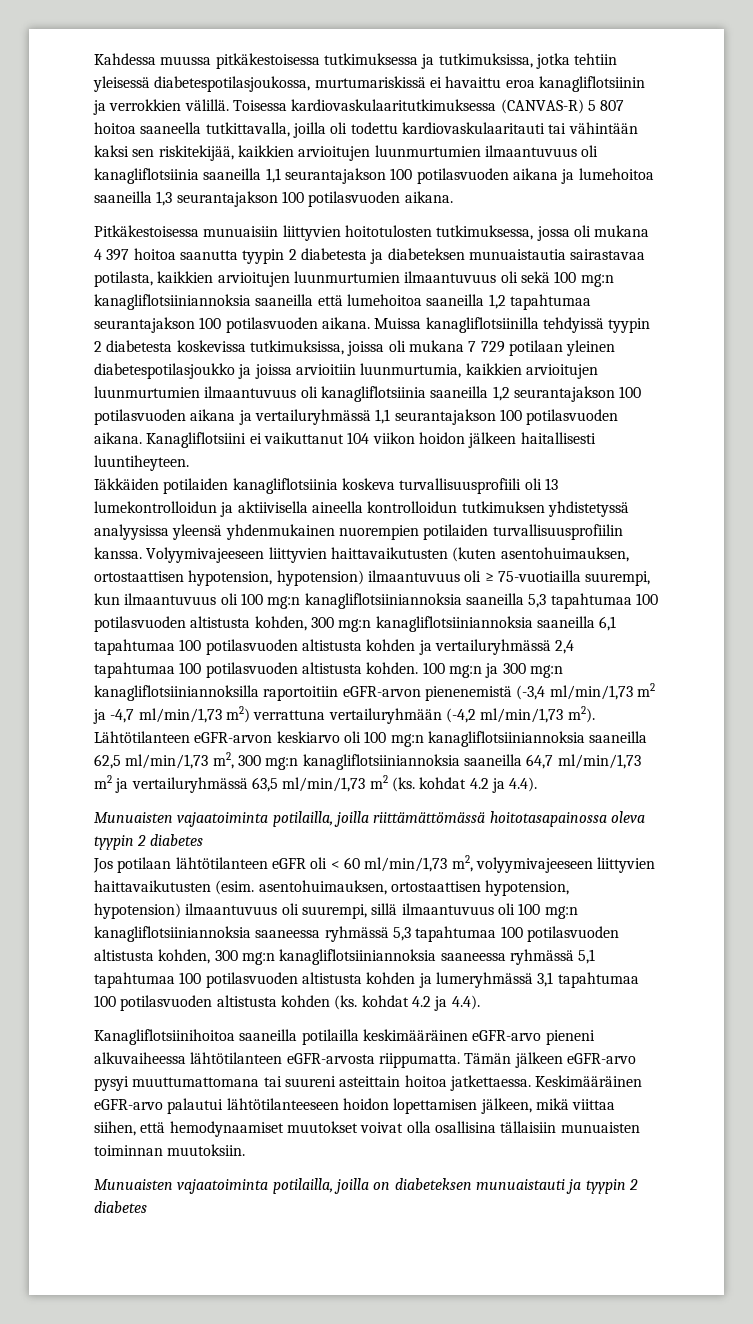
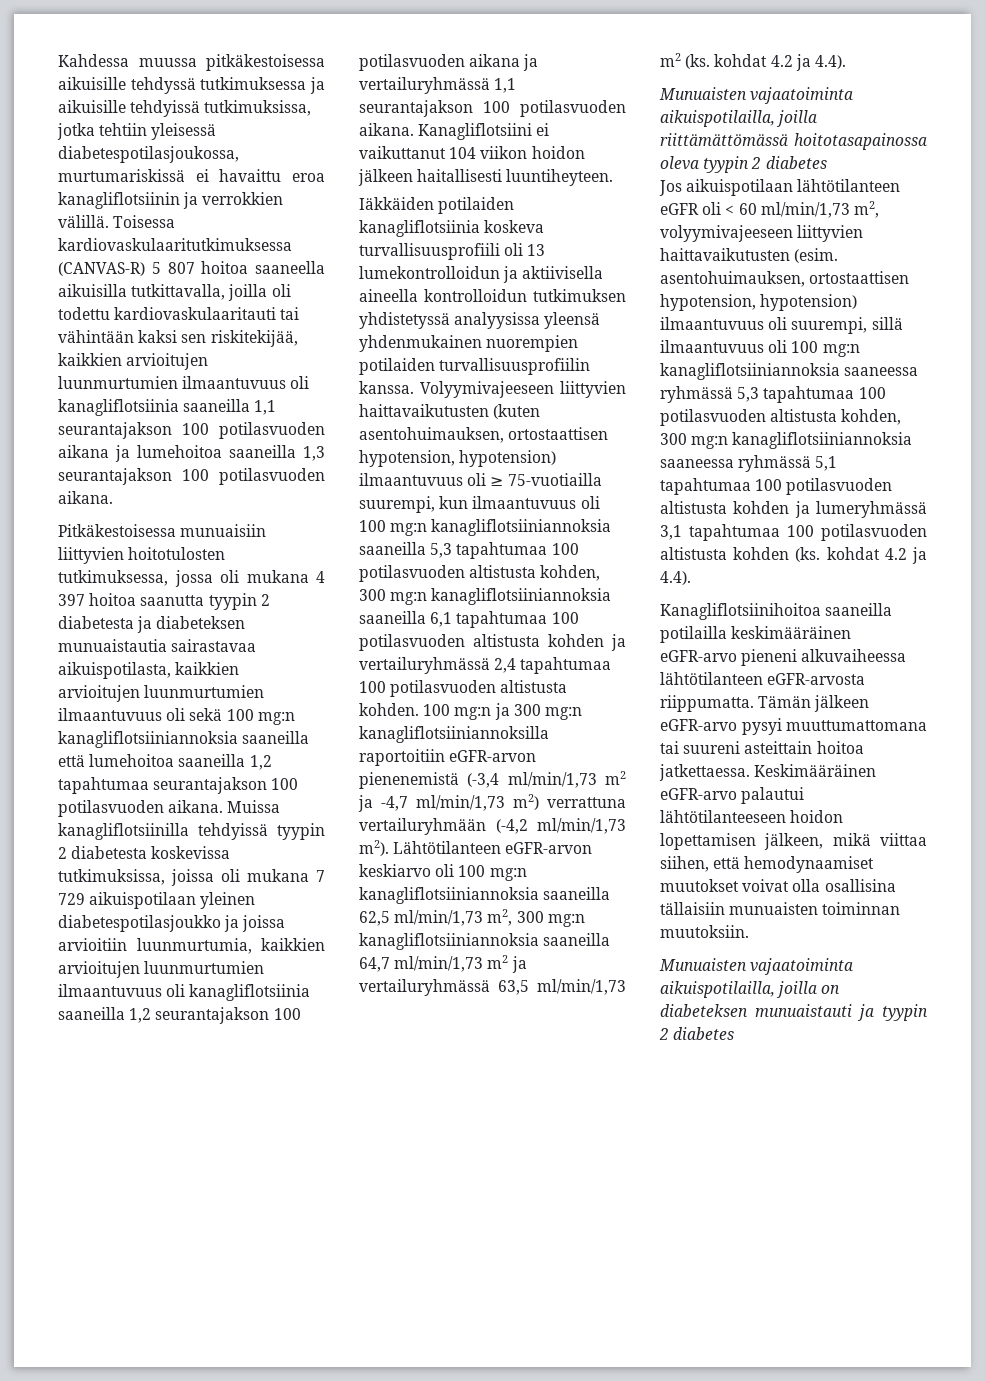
[323,53,435,69] tutkimuksessa ja -> [58,77,325,94] [58,100,201,117] aikuisille tehdyssä tutkimuksessa ja aikuisille tehdyissä
(202, 128) none -> [58,284,127,297] aikuisilla
[94,271,153,287] potilasta, -> [58,662,171,679] aikuispotilasta,
[508,340,563,356] potilaan -> [89,892,197,909] aikuispotilaan
[272,811,333,827] potilailla, -> [660,110,775,127] aikuispotilailla,
[117,857,172,873] potilaan -> [686,179,794,196] aikuispotilaan
[272,1178,333,1194] potilailla, -> [660,981,775,998] aikuispotilailla,

